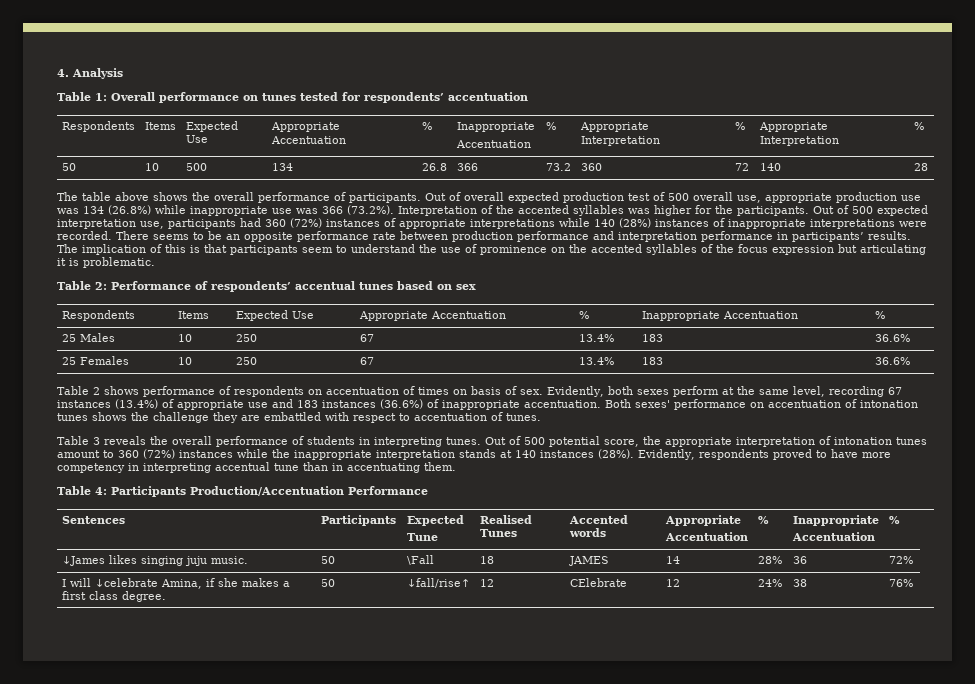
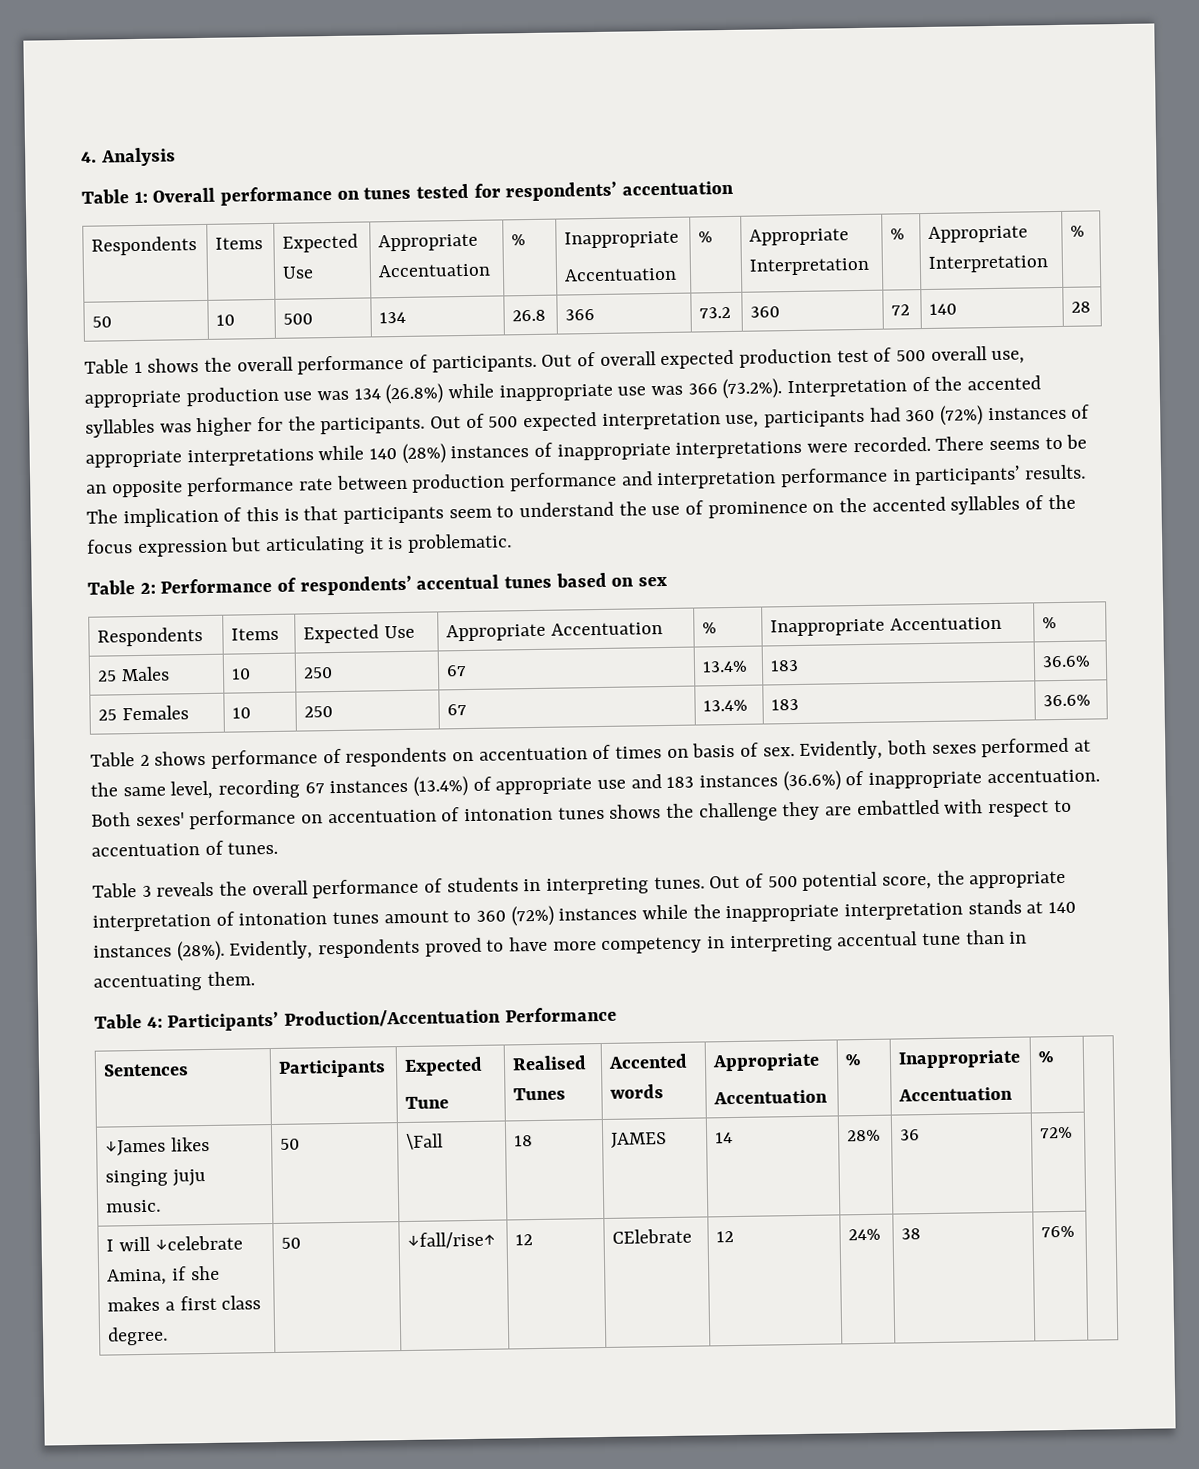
[57,192,149,201] The table above -> [84,359,143,374] Table 1
[672,386,719,397] perform -> [981,737,1070,758] performed
[111,486,186,497] Participants -> [167,1011,280,1032] Participants’

